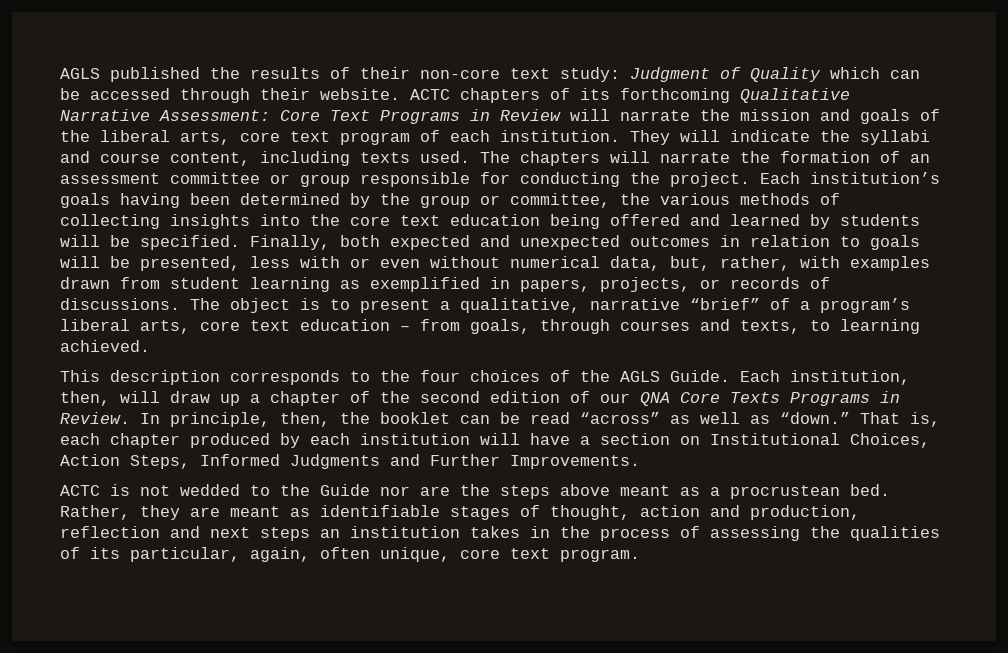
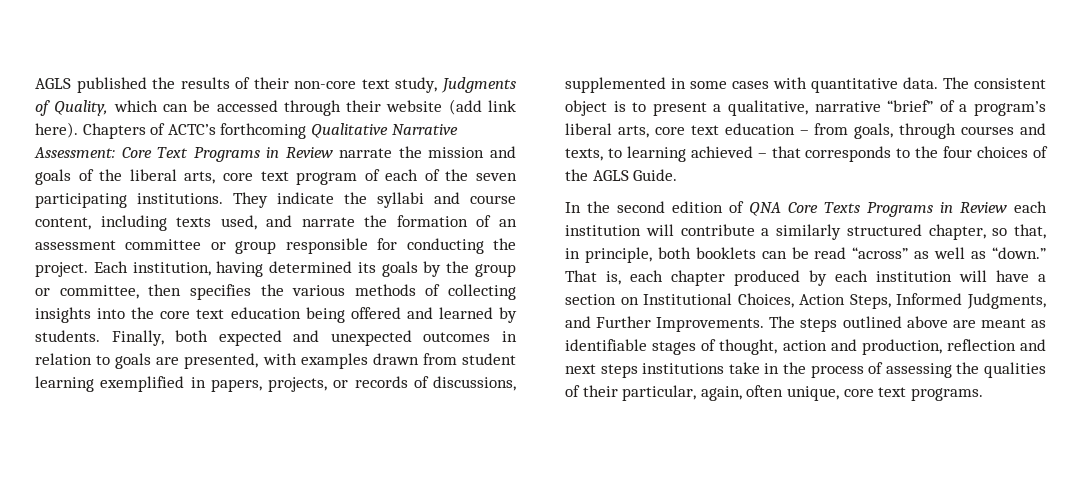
[560,67,821,82] study: Judgment of Quality -> [395,77,516,93] [35,100,109,116] study, Judgments of Quality,
[320,88,610,103] website. ACTC chapters of its -> [386,99,516,115] [35,122,216,139] website (add link here). Chapters of ACTC’s
[570,109,610,121] will -> (333, 152) none
[500,130,720,145] institution. They will -> [424,169,517,181] [35,192,268,208] of the seven participating institutions. They
[420,151,650,166] used. The chapters will -> [220,215,293,230] used, and
[810,172,940,184] [60,193,340,208] institution’s goals having been determined -> [132,261,418,277] institution, having determined its goals
(610, 200) none -> [148,284,251,300] then specifies
[840,214,920,226] [60,235,240,250] students will be specified. -> [35,330,100,342] students.
[60,256,790,271] will be presented, less with or even without numerical data, but, rather, -> [156,353,259,369] are presented,
[340,280,360,289] as -> (94, 384) none
[60,298,220,310] discussions. The -> [433,376,516,391] [565,77,1046,93] discussions, supplemented in some cases with quantitative data. The consistent
[60,340,150,352] [60,370,220,385] achieved. // This description -> [690,146,801,158] achieved – that
[740,370,910,385] [60,391,370,406] Each institution, then, will draw up a chapter of -> [565,202,581,213] // In
[600,393,630,403] our -> (744, 207) none
[60,412,450,427] Review. In principle, then, the booklet -> [960,201,1047,213] [565,224,1046,240] [565,247,756,263] Review each institution will contribute a similarly structured chapter, so that, in principle, both booklets
[290,454,380,469] Judgments -> [967,293,1046,309] Judgments,
[60,484,890,499] [60,505,180,520] // ACTC is not wedded to the Guide nor are the steps above meant as a procrustean bed. Rather, they -> [769,316,948,332] The steps outlined above
[320,526,520,538] an institution takes -> [642,362,760,374] institutions take
[90,547,120,559] its -> [582,385,618,397] their
[560,549,640,562] program. -> [910,388,983,401] programs.

